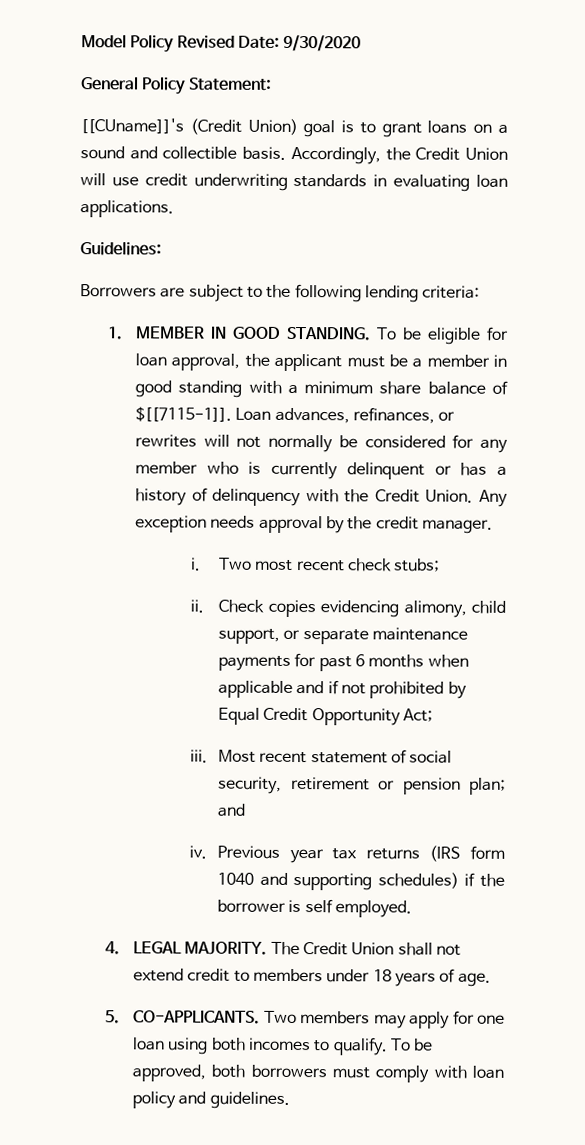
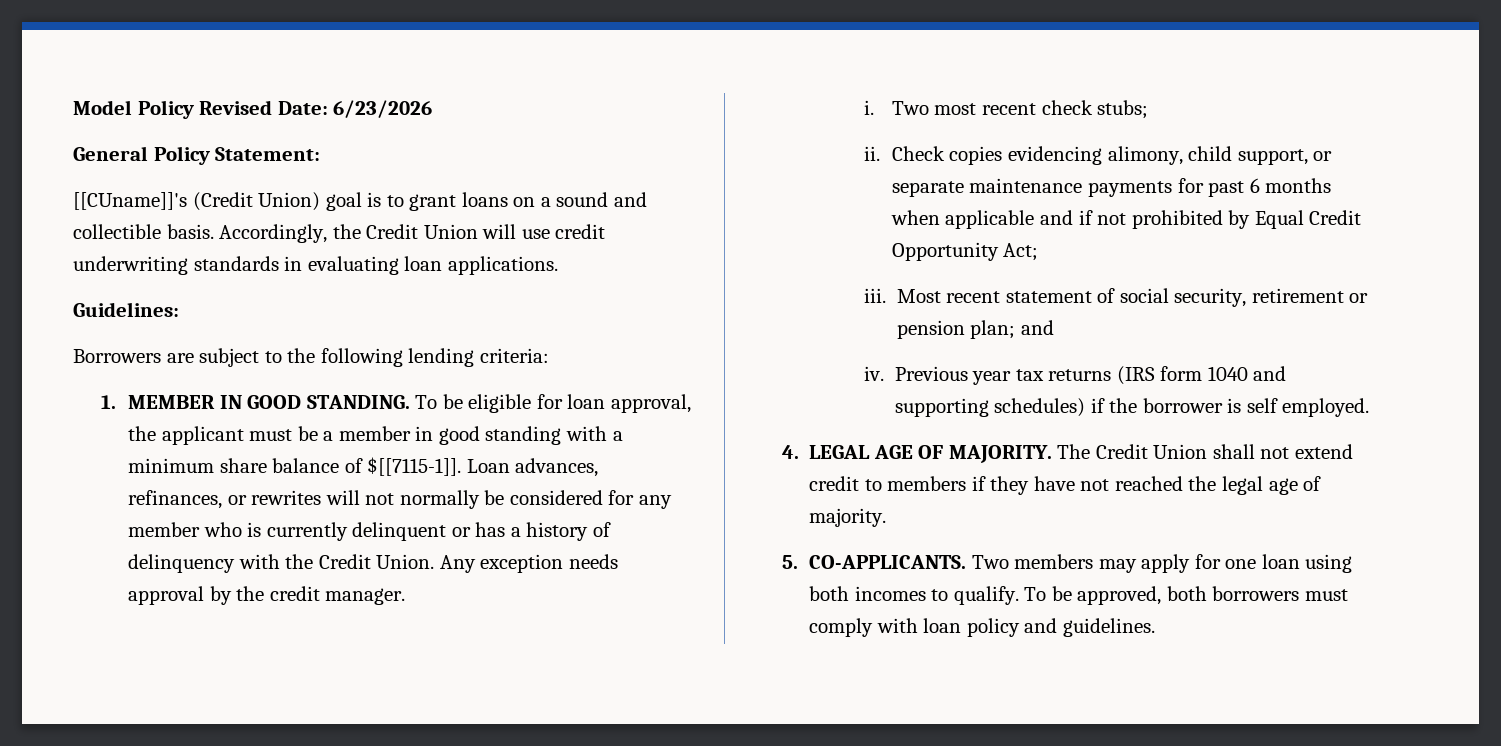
[283,34,362,52] 9/30/2020 -> [333,100,433,118] 6/23/2026
(183, 947) none -> [873,445,944,459] AGE OF
[326,968,491,987] under 18 years of age. -> [971,476,1322,495] [809,508,887,527] if they have not reached the legal age of majority.

